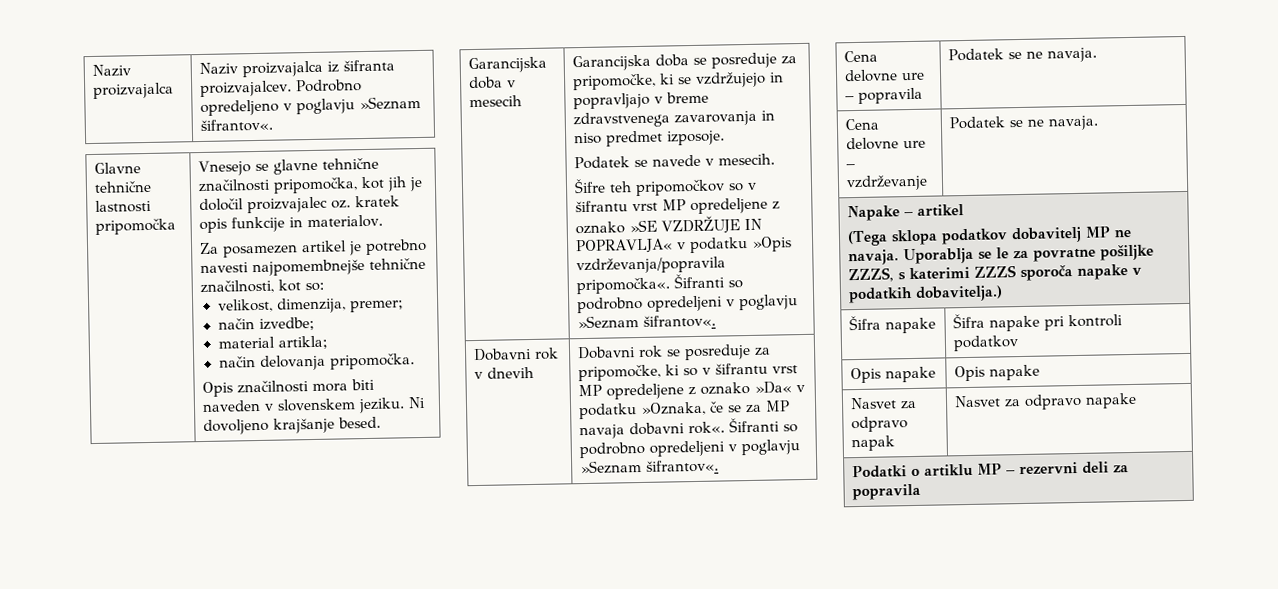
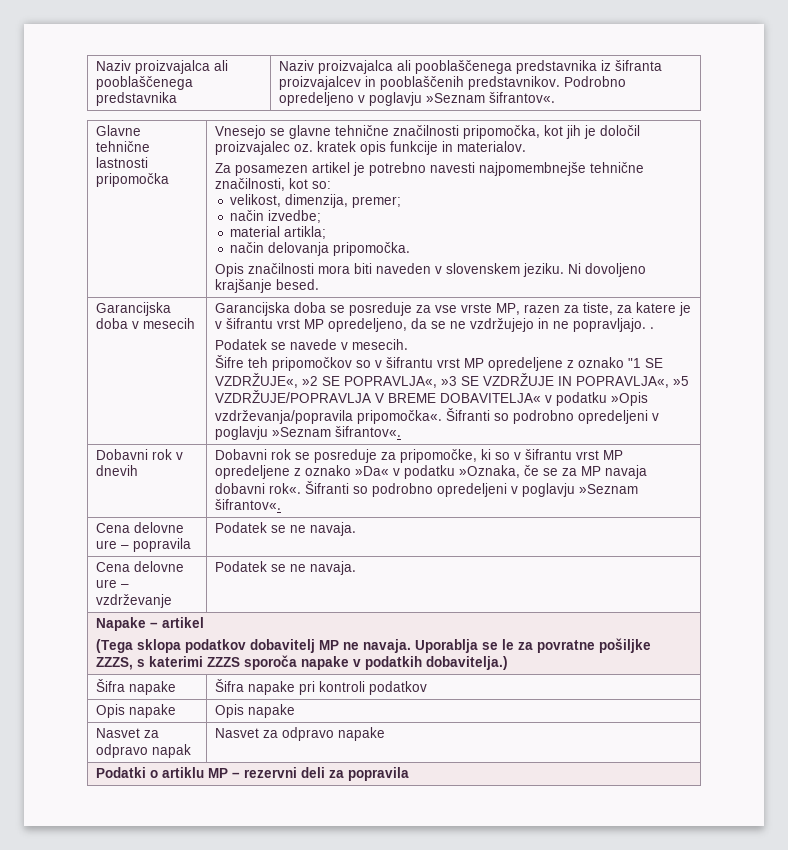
[92,64,132,77] [93,82,175,99] [199,59,396,78] [200,80,293,98] Naziv proizvajalca | Naziv proizvajalca iz šifranta proizvajalcev. -> [96,60,229,74] [96,76,194,90] [96,92,178,106] [279,60,663,74] [279,76,561,90] Naziv proizvajalca ali pooblaščenega predstavnika | Naziv proizvajalca ali pooblaščenega predstavnika iz šifranta proizvajalcev in pooblaščenih predstavnikov.
[572,71,785,91] [573,91,710,110] [573,110,776,129] [574,130,726,147] pripomočke, ki se vzdržujejo in popravljajo v breme zdravstvenega zavarovanja in niso predmet izposoje. -> [435,302,692,316] [215,318,655,332] vse vrste MP, razen za tiste, za katere je v šifrantu vrst MP opredeljeno, da se ne vzdržujejo in ne popravljajo. .
[629,215,763,235] [575,238,674,255] »SE VZDRŽUJE IN POPRAVLJA« -> [628,358,664,368] [215,373,690,388] [215,390,542,403] "1 SE VZDRŽUJE«, »2 SE POPRAVLJA«, »3 SE VZDRŽUJE IN POPRAVLJA«, »5 VZDRŽUJE/POPRAVLJA V BREME DOBAVITELJA«

